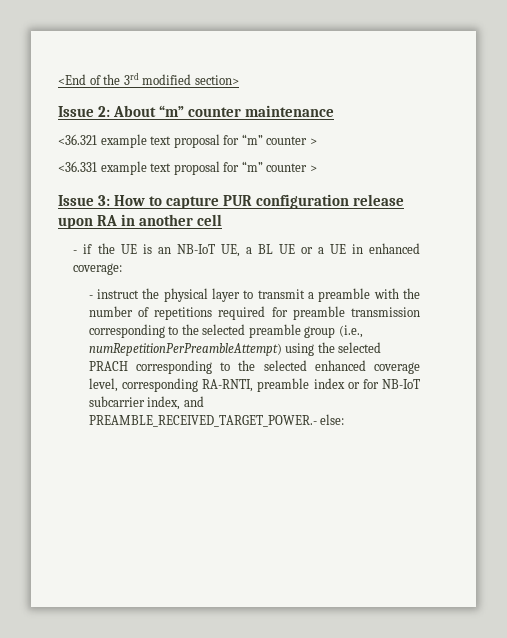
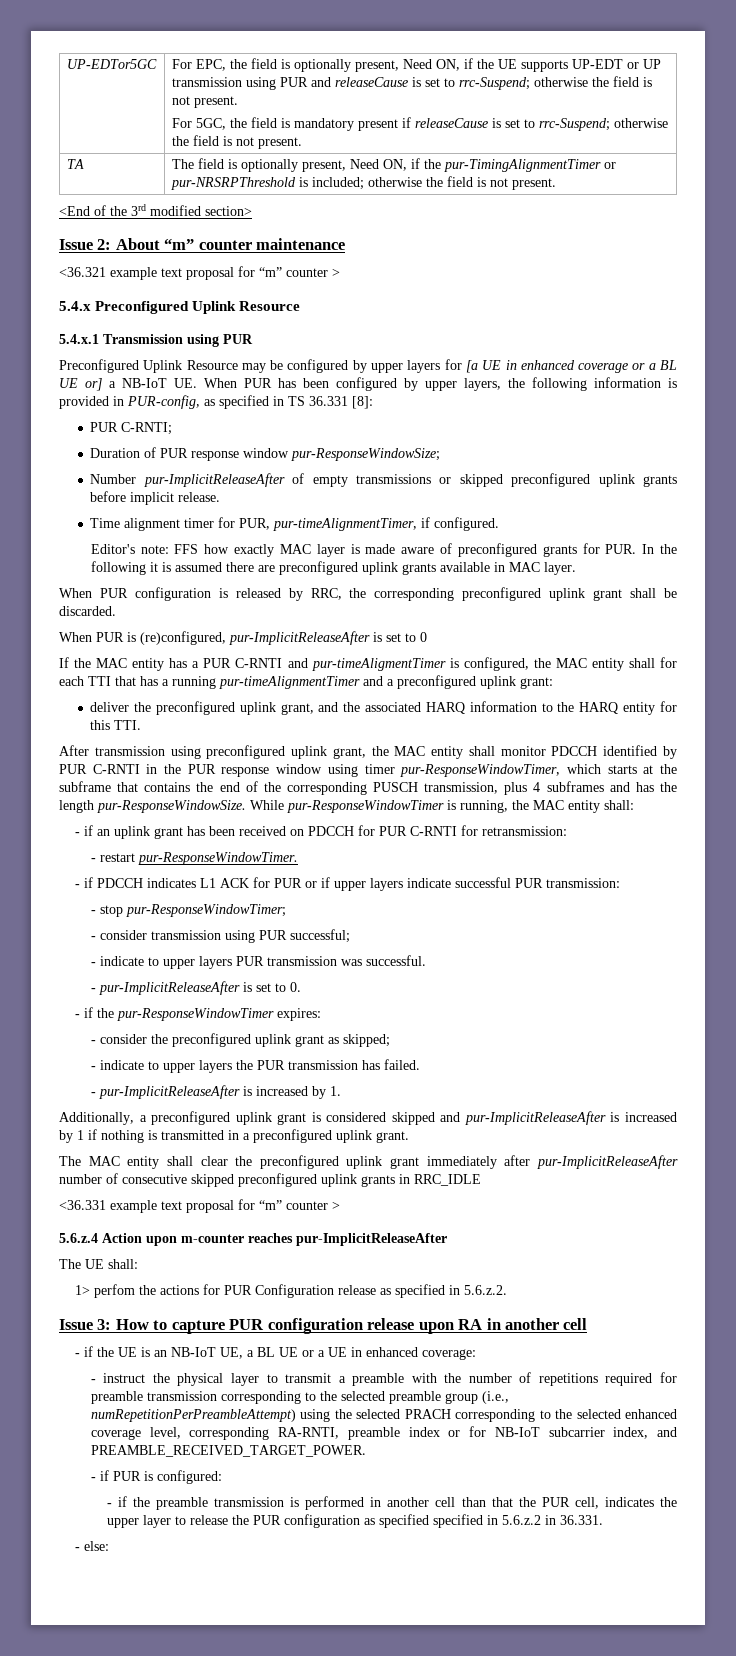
(58, 79) none -> [66,59,157,69] [171,58,661,72] [171,76,652,90] [171,96,238,108] [171,117,668,131] [171,135,302,149] [66,159,84,169] [171,158,616,172] [170,176,556,190] UP-EDTor5GC | For EPC, the field is optionally present, Need ON, if the UE supports UP-EDT or UP transmission using PUR and releaseCause is set to rrc-Suspend; otherwise the field is not present. // For 5GC, the field is mandatory present if releaseCause is set to rrc-Suspend; otherwise the field is not present. // TA | The field is optionally present, Need ON, if the pur-TimingAlignmentTimer or pur-NRSRPThreshold is included; otherwise the field is not present. //
(317, 141) none -> [59,301,301,314] [59,334,253,347] [59,359,677,373] [59,377,677,391] [59,395,373,409] [90,422,173,435] [90,447,441,461] [90,473,677,487] [90,491,221,505] [90,517,500,531] [90,543,678,557] [90,561,576,575] [59,587,677,601] [59,606,116,616] [59,631,427,645] [59,657,677,671] [59,675,553,689] [90,701,677,715] [90,720,142,730] [59,745,677,759] [59,764,678,777] [59,781,677,795] [59,800,634,813] [74,825,567,839] [90,852,298,865] [74,877,620,891] [90,904,286,917] [90,929,350,943] [90,955,426,969] [90,981,301,995] [74,1007,321,1021] [90,1033,390,1047] [90,1059,420,1073] [90,1085,341,1099] [59,1111,677,1125] [59,1129,409,1143] [59,1155,678,1169] [59,1173,481,1187] // 5.4.x Preconfigured Uplink Resource // 5.4.x.1 Transmission using PUR // Preconfigured Uplink Resource may be configured by upper layers for [a UE in enhanced coverage or a BL UE or] a NB-IoT UE. When PUR has been configured by upper layers, the following information is provided in PUR-config, as specified in TS 36.331 [8]: // PUR C-RNTI; // Duration of PUR response window pur-ResponseWindowSize; // Number pur-ImplicitReleaseAfter of empty transmissions or skipped preconfigured uplink grants before implicit release. // Time alignment timer for PUR, pur-timeAlignmentTimer, if configured. // Editor's note: FFS how exactly MAC layer is made aware of preconfigured grants for PUR. In the following it is assumed there are preconfigured uplink grants available in MAC layer. // When PUR configuration is released by RRC, the corresponding preconfigured uplink grant shall be discarded. // When PUR is (re)configured, pur-ImplicitReleaseAfter is set to 0 // If the MAC entity has a PUR C-RNTI and pur-timeAligmentTimer is configured, the MAC entity shall for each TTI that has a running pur-timeAlignmentTimer and a preconfigured uplink grant: // deliver the preconfigured uplink grant, and the associated HARQ information to the HARQ entity for this TTI. // After transmission using preconfigured uplink grant, the MAC entity shall monitor PDCCH identified by PUR C-RNTI in the PUR response window using timer pur-ResponseWindowTimer, which starts at the subframe that contains the end of the corresponding PUSCH transmission, plus 4 subframes and has the length pur-ResponseWindowSize. While pur-ResponseWindowTimer is running, the MAC entity shall: // - if an uplink grant has been received on PDCCH for PUR C-RNTI for retransmission: // - restart pur-ResponseWindowTimer. // - if PDCCH indicates L1 ACK for PUR or if upper layers indicate successful PUR transmission: // - stop pur-ResponseWindowTimer; // - consider transmission using PUR successful; // - indicate to upper layers PUR transmission was successful. // - pur-ImplicitReleaseAfter is set to 0. // - if the pur-ResponseWindowTimer expires: // - consider the preconfigured uplink grant as skipped; // - indicate to upper layers the PUR transmission has failed. // - pur-ImplicitReleaseAfter is increased by 1. // Additionally, a preconfigured uplink grant is considered skipped and pur-ImplicitReleaseAfter is increased by 1 if nothing is transmitted in a preconfigured uplink grant. // The MAC entity shall clear the preconfigured uplink grant immediately after pur-ImplicitReleaseAfter number of consecutive skipped preconfigured uplink grants in RRC_IDLE
(317, 168) none -> [59,1233,447,1246] [59,1259,138,1269] [74,1284,507,1298] // 5.6.z.4 Action upon m-counter reaches pur-ImplicitReleaseAfter // The UE shall: // 1> perfom the actions for PUR Configuration release as specified in 5.6.z.2.
[88,415,317,427] PREAMBLE_RECEIVED_TARGET_POWER.- -> [90,1445,366,1457] [90,1470,222,1484] [106,1496,677,1510] [106,1514,603,1528] [74,1547,80,1551] PREAMBLE_RECEIVED_TARGET_POWER. // - if PUR is configured: // - if the preamble transmission is performed in another cell than that the PUR cell, indicates the upper layer to release the PUR configuration as specified specified in 5.6.z.2 in 36.331. // -

